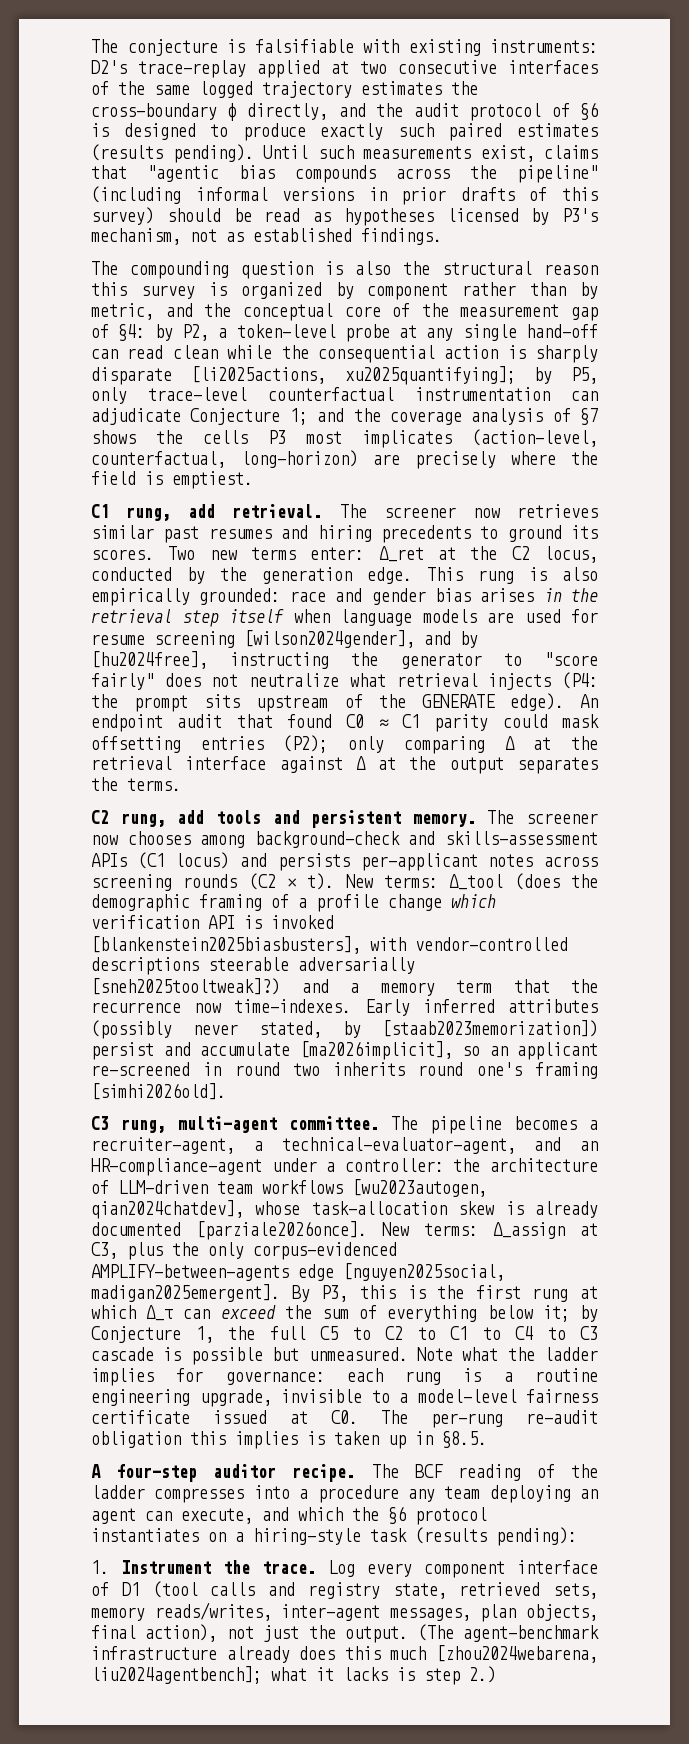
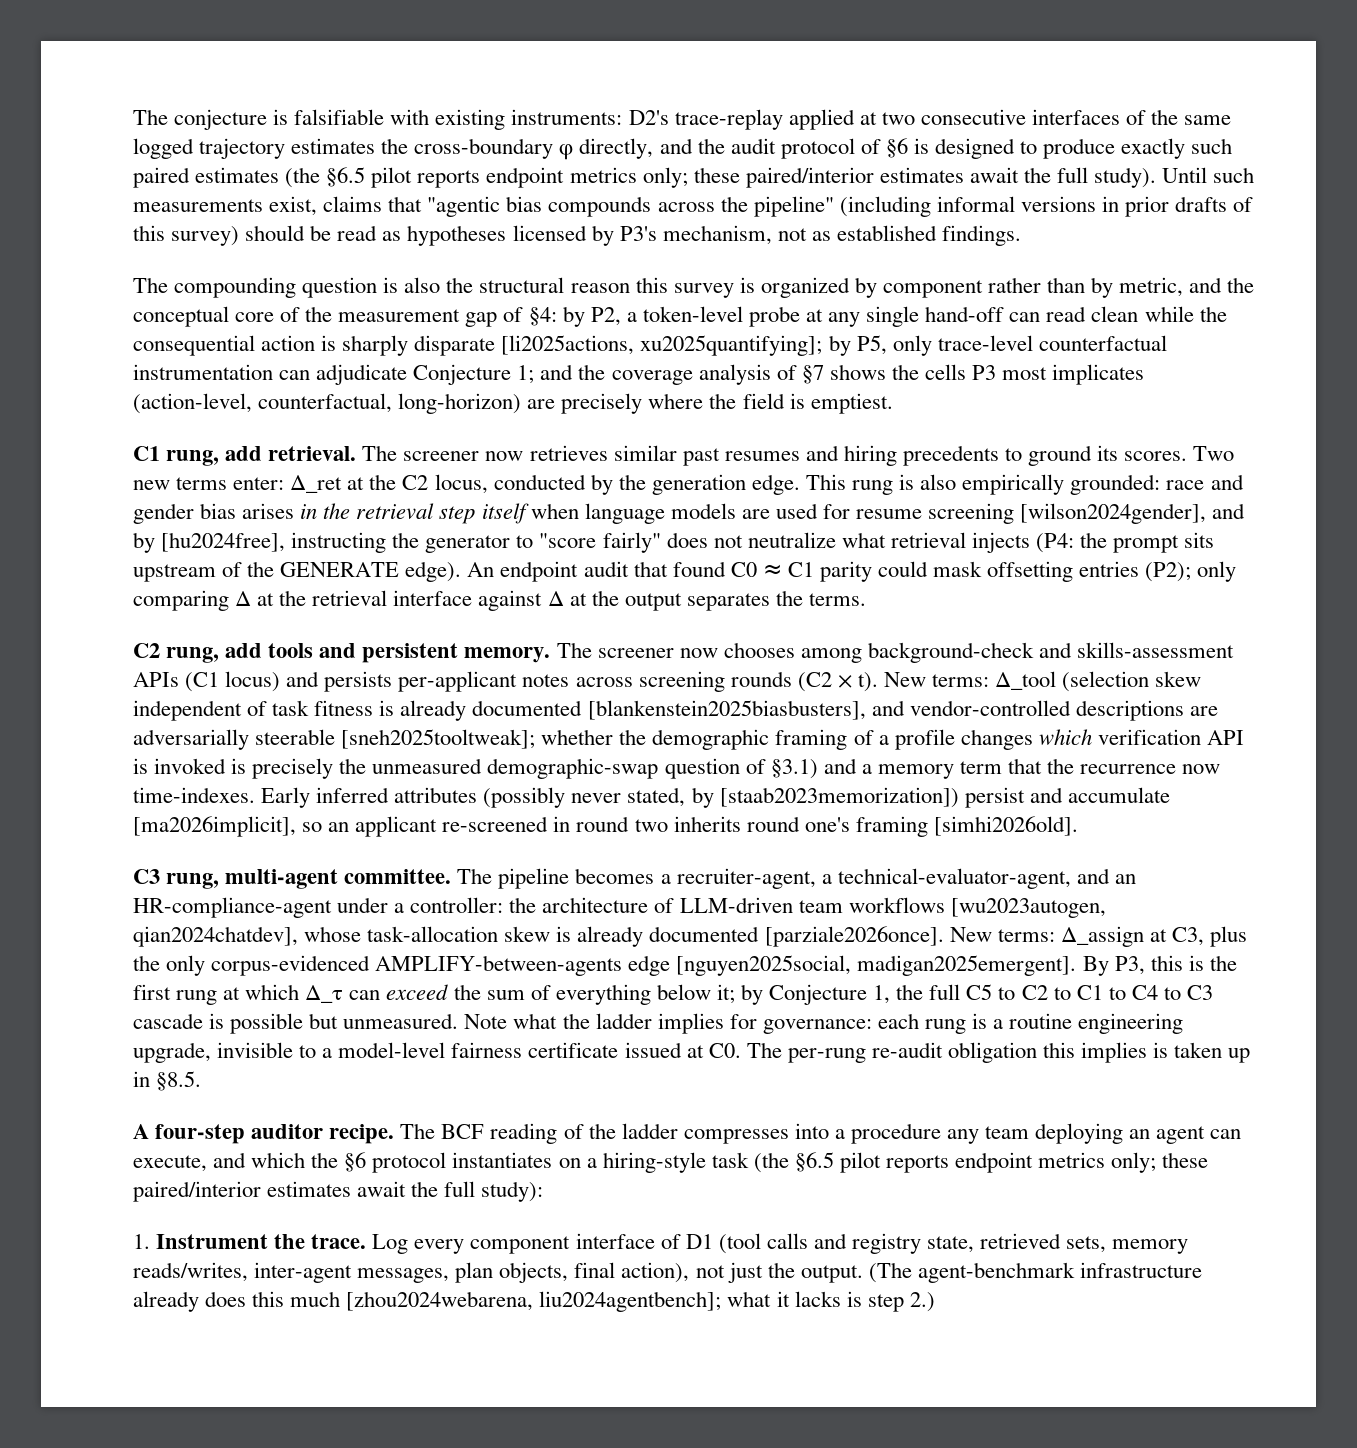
[91,144,254,163] (results pending). -> [285,167,1157,188] (the §6.5 pilot reports endpoint metrics only; these paired/interior estimates await the full study).
[514,873,560,890] (does -> [1062,671,1202,692] [133,700,1218,721] [133,729,614,750] (selection skew independent of task fitness is already documented [blankenstein2025biasbusters], and vendor-controlled descriptions are adversarially steerable [sneh2025tooltweak]; whether
[388,894,442,911] change -> [960,729,1033,750] changes
[91,936,568,954] [91,957,415,975] [91,978,280,995] [blankenstein2025biasbusters], with vendor-controlled descriptions steerable adversarially [sneh2025tooltweak]?) -> [231,758,818,779] is precisely the unmeasured demographic-swap question of §3.1)
[415,1527,577,1546] (results pending): -> [753,1152,1209,1173] [133,1181,544,1202] (the §6.5 pilot reports endpoint metrics only; these paired/interior estimates await the full study):

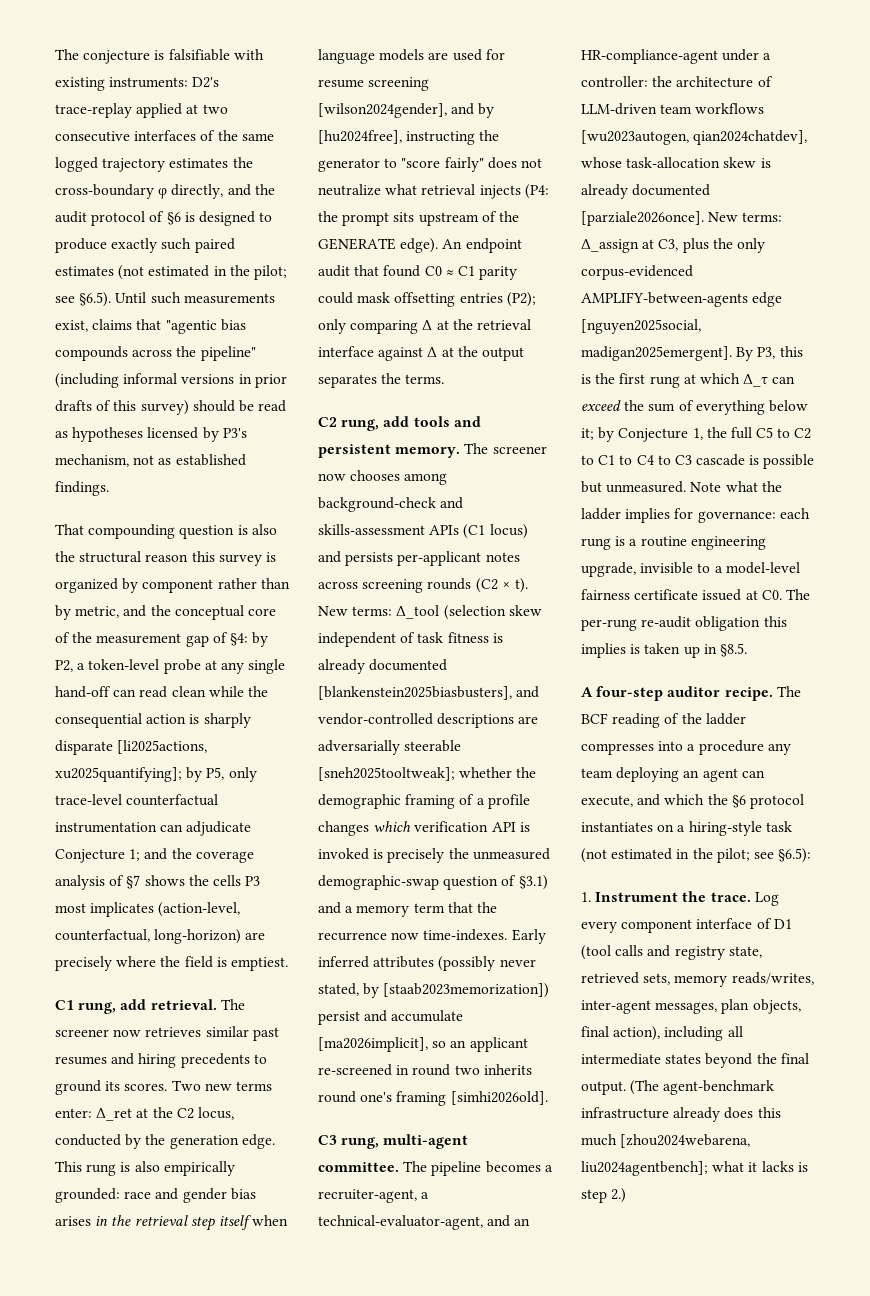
[285,167,1157,188] (the §6.5 pilot reports endpoint metrics only; these paired/interior estimates await the full study). -> [118,265,287,280] [55,292,112,307] (not estimated in the pilot; see §6.5).
[133,277,168,293] The -> [55,524,84,535] That
[753,1152,1209,1173] [133,1181,544,1202] (the §6.5 pilot reports endpoint metrics only; these paired/interior estimates await the full study): -> [581,848,812,863] (not estimated in the pilot; see §6.5):
[695,1262,795,1283] not just the -> [664,1026,743,1041] [581,1053,809,1068] including all intermediate states beyond the final

